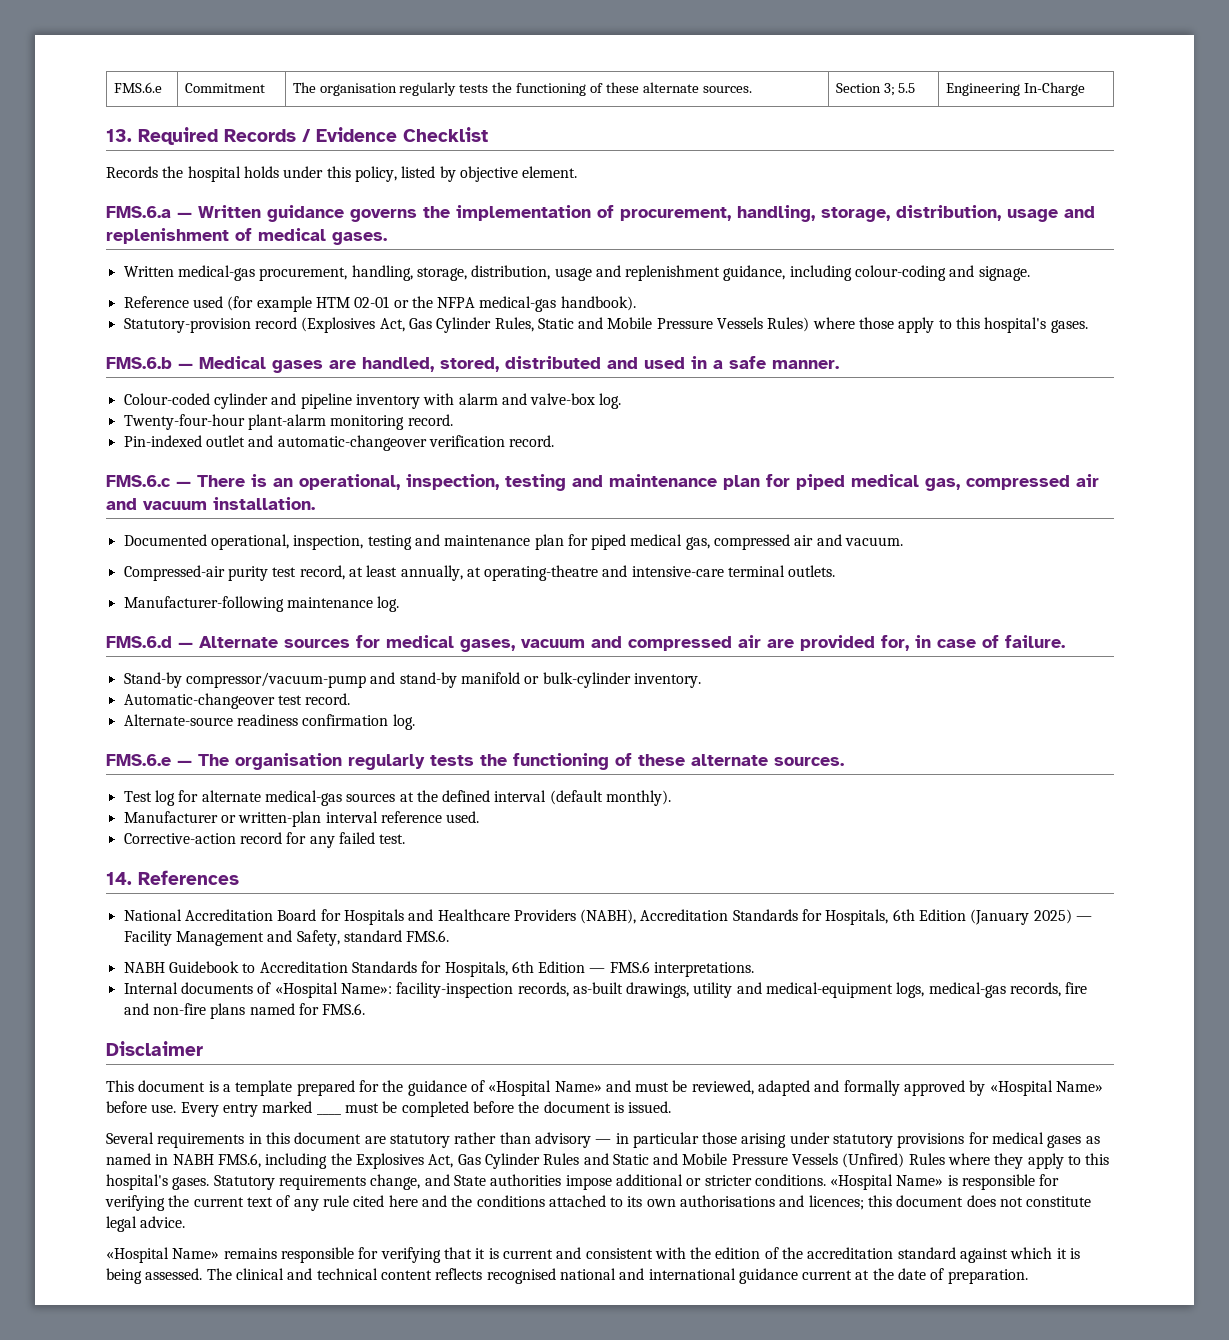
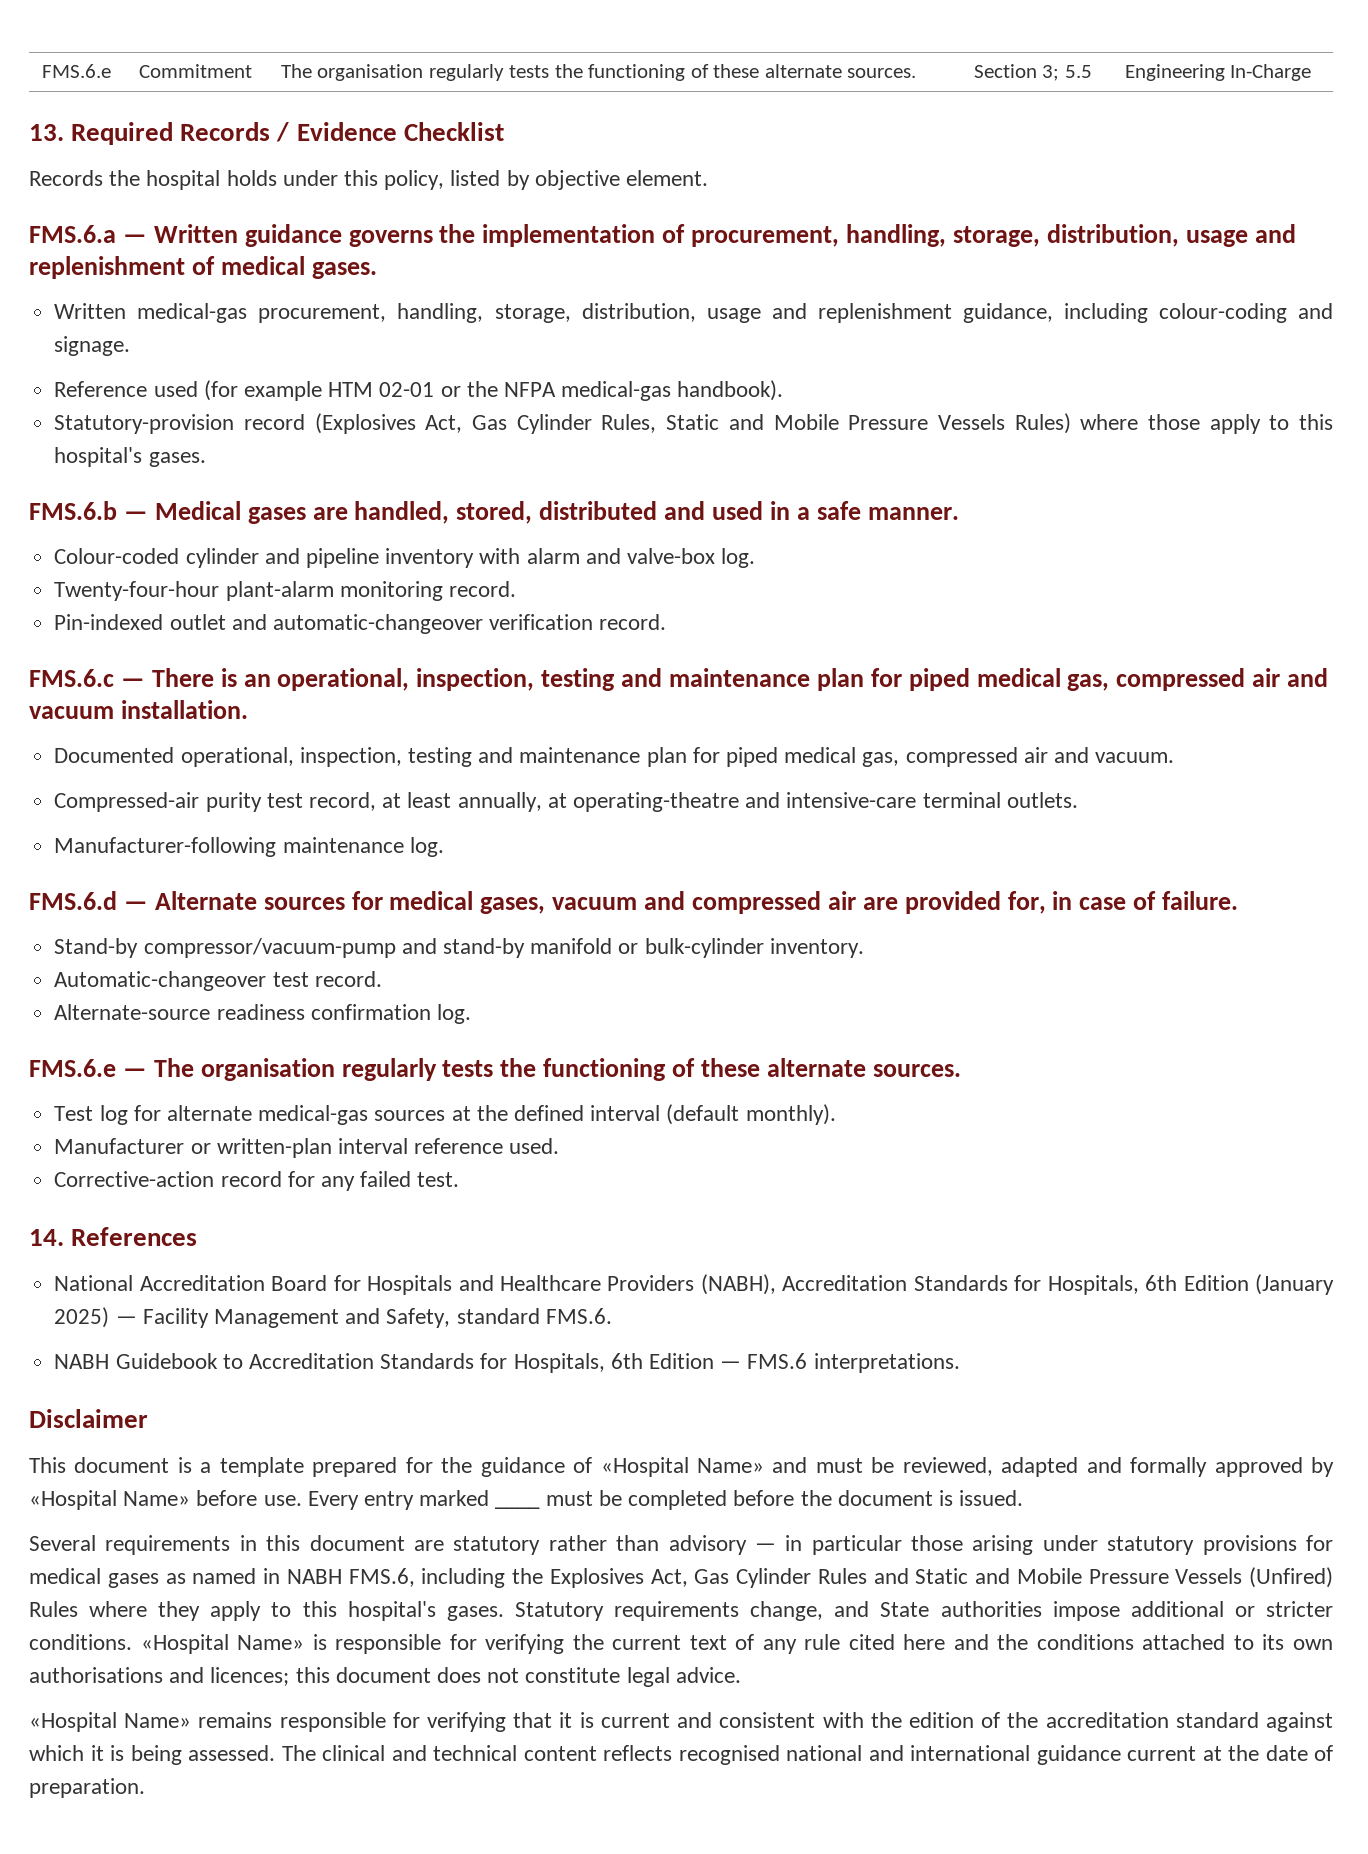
[123,982,1088,998] [123,1003,366,1019] // Internal documents of «Hospital Name»: facility-inspection records, as-built drawings, utility and medical-equipment logs, medical-gas records, fire and non-fire plans named for FMS.6. -> (960, 1363) none

